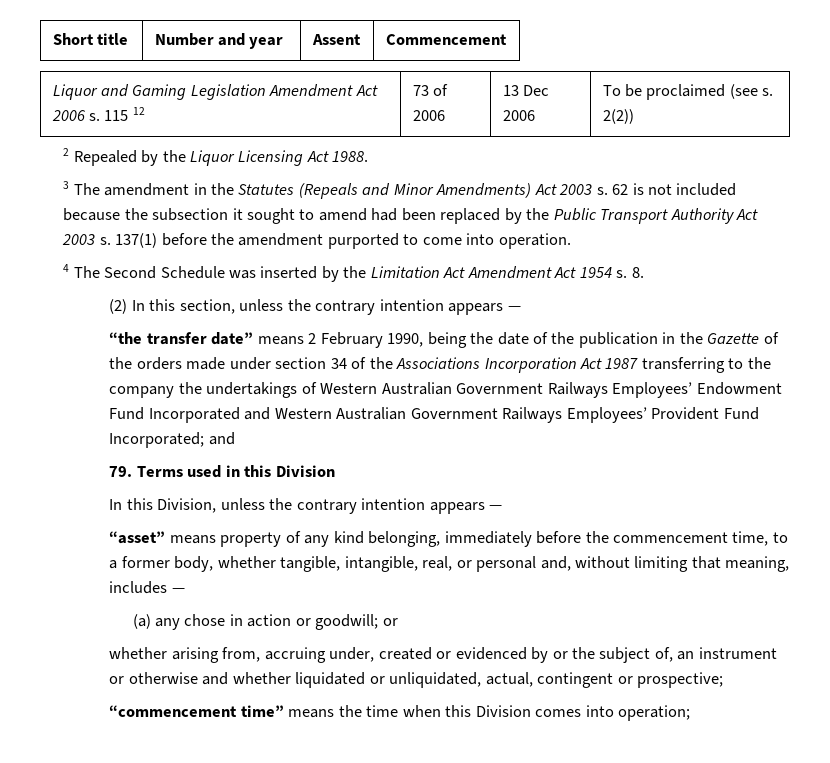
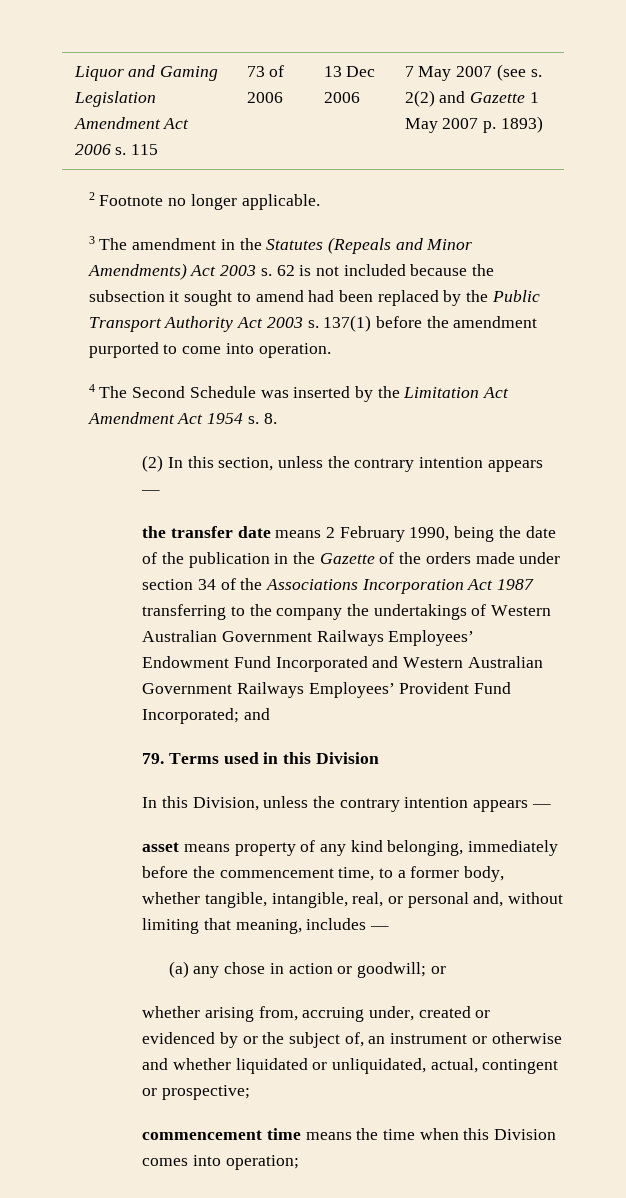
[52,33,129,45] [154,33,284,49] [311,34,361,45] [385,34,507,45] Short title | Number and year | Assent | Commencement // -> (73, 73) none
[132,107,145,115] 12 -> (159, 149) none
[602,84,774,100] [602,109,634,124] [63,148,369,166] To be proclaimed (see s. 2(2)) // 2 Repealed by the Liquor Licensing Act 1988. -> [404,64,542,81] [404,90,539,107] [404,116,543,133] [88,192,320,210] 7 May 2007 (see s. 2(2) and Gazette 1 May 2007 p. 1893) // 2 Footnote no longer applicable.
[109,332,254,345] “the transfer date” -> [142,526,271,538] the transfer date
[109,531,166,544] “asset” -> [142,842,180,852] asset
[109,705,284,717] “commencement time” -> [142,1128,301,1140] commencement time

